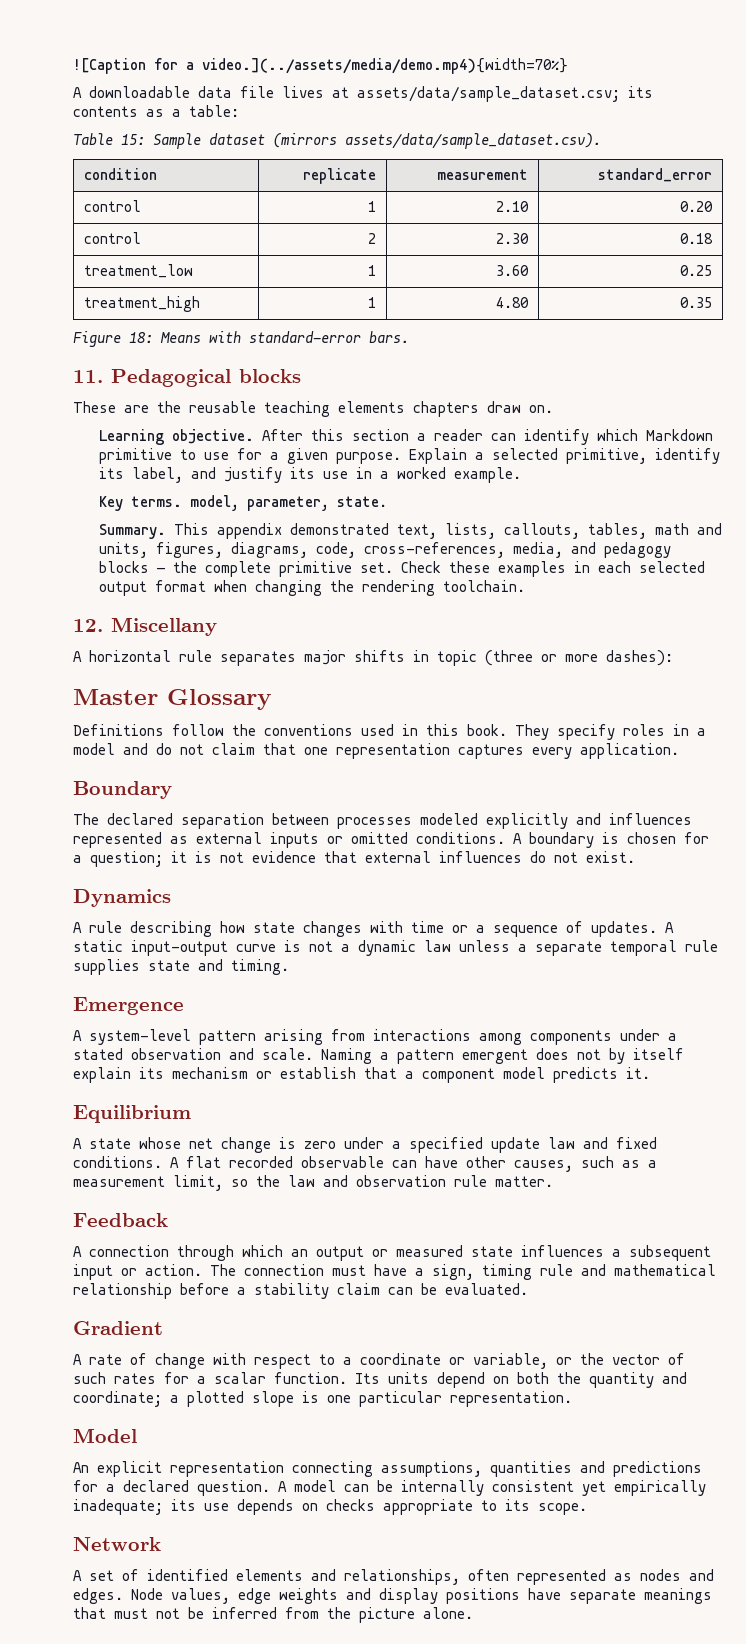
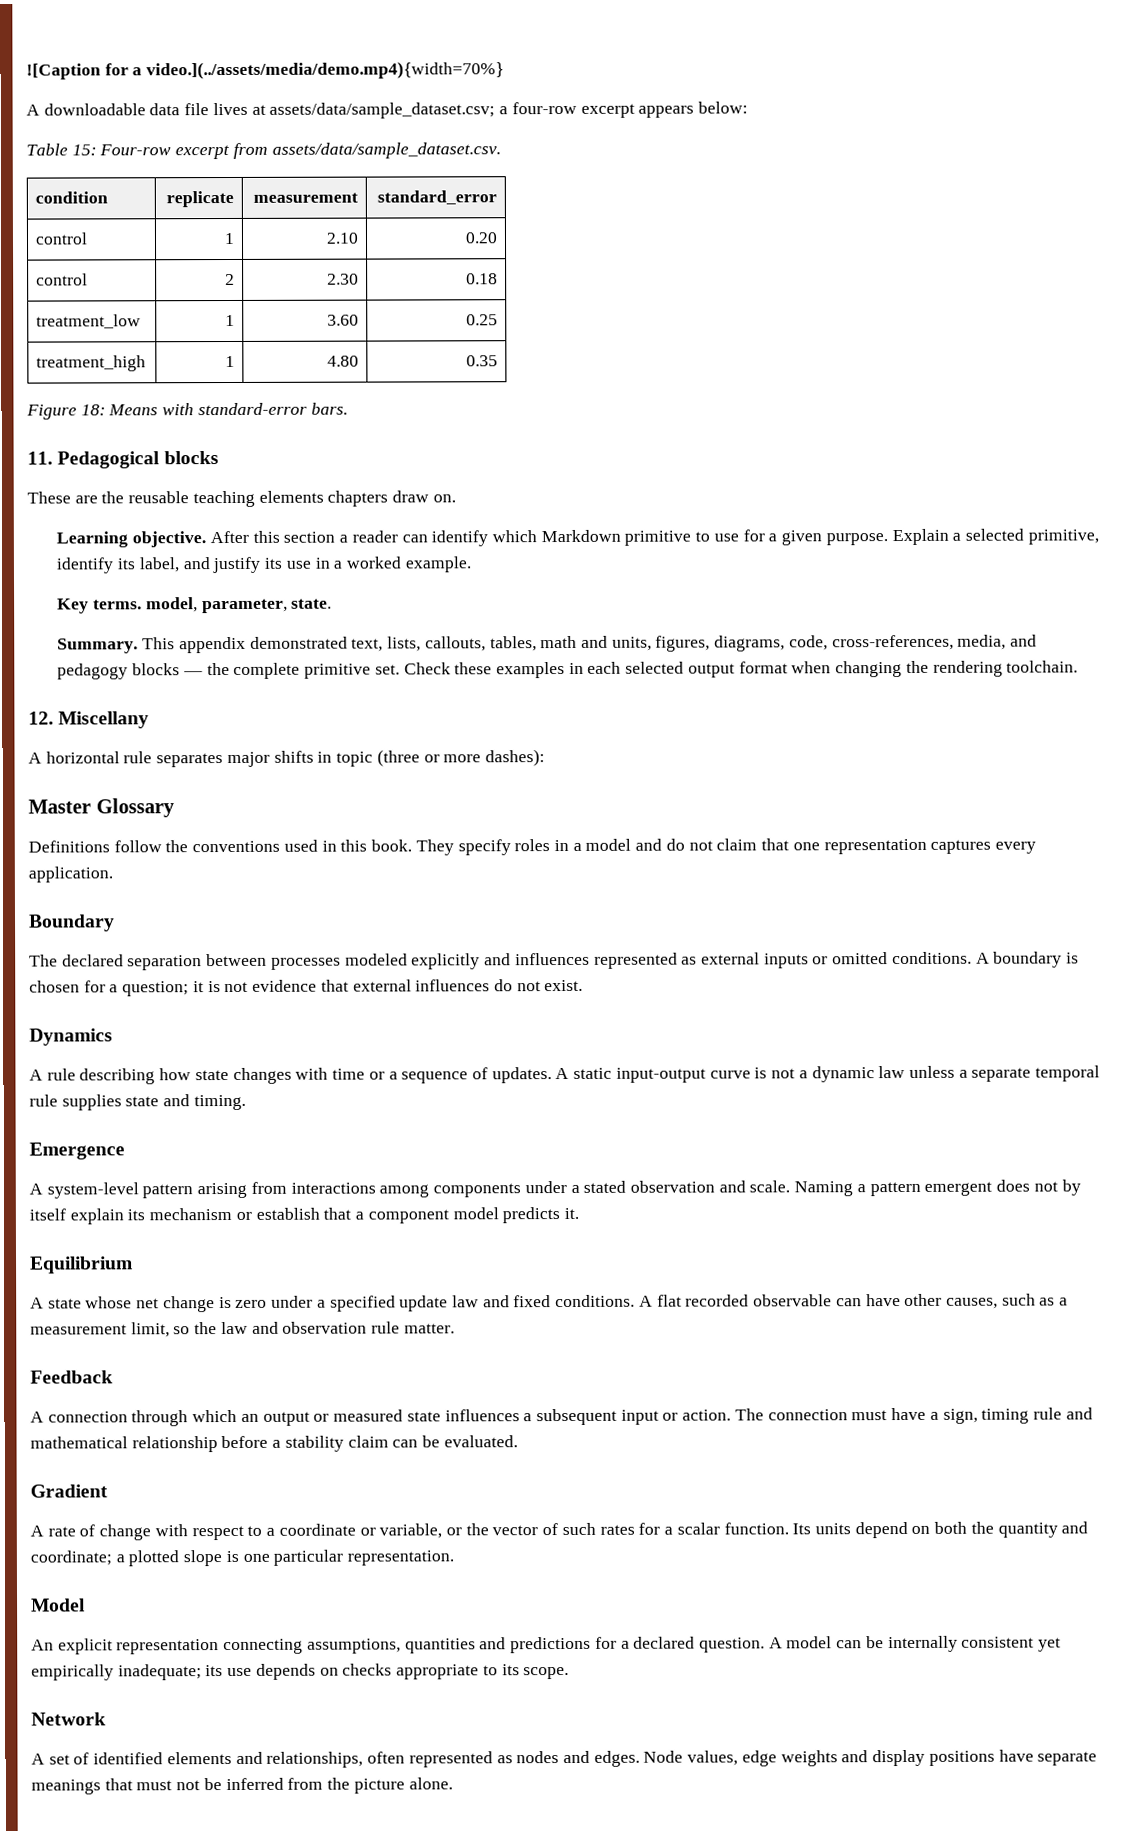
[628,86,653,98] [73,105,239,117] [73,133,601,149] its contents as a table: // Table 15: Sample dataset (mirrors assets/data/sample_dataset.csv). -> [499,101,748,118] [26,142,501,160] a four-row excerpt appears below: // Table 15: Four-row excerpt from assets/data/sample_dataset.csv.

